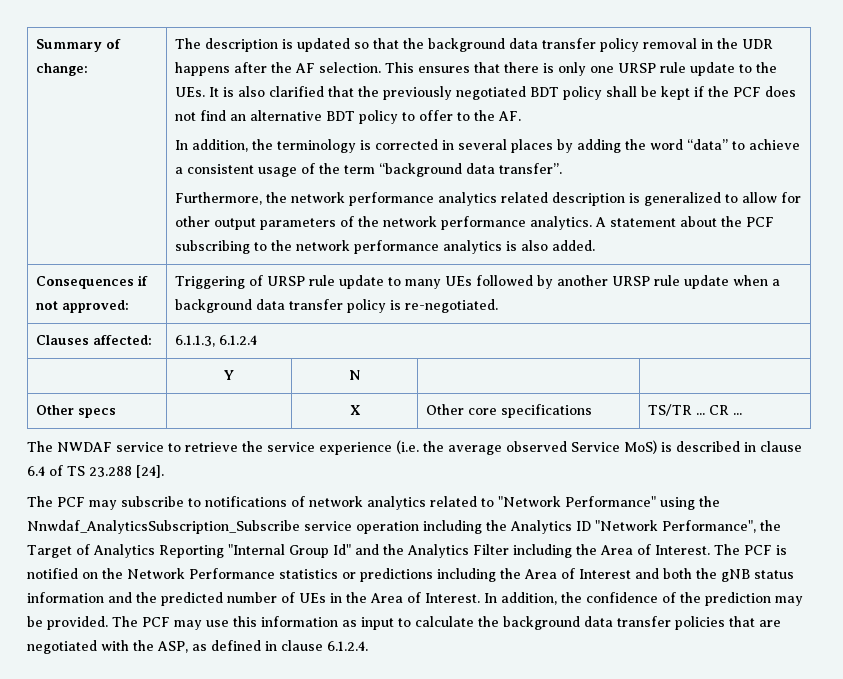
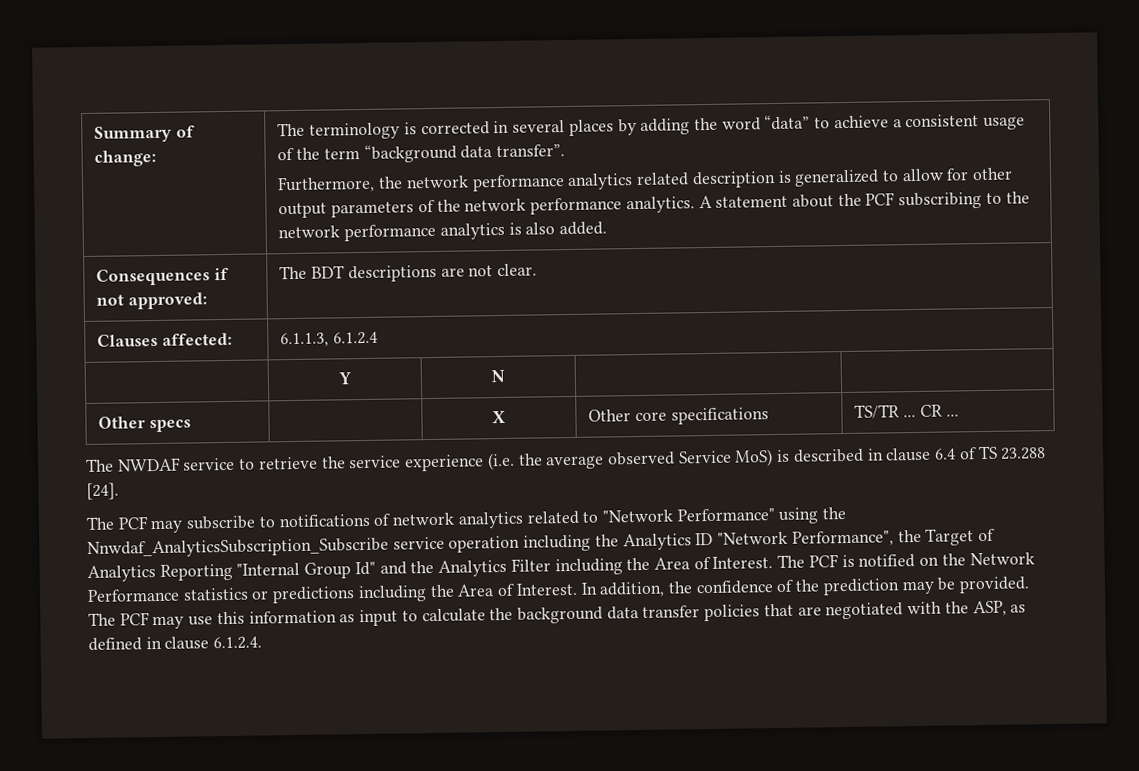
[205,38,774,52] [175,62,778,76] [175,86,797,100] [175,110,522,124] [175,139,274,152] description is updated so that the background data transfer policy removal in the UDR happens after the AF selection. This ensures that there is only one URSP rule update to the UEs. It is also clarified that the previously negotiated BDT policy shall be kept if the PCF does not find an alternative BDT policy to offer to the AF. // In addition, the -> (306, 129) none
[175,275,781,289] [175,299,499,313] Triggering of URSP rule update to many UEs followed by another URSP rule update when a background data transfer policy is re-negotiated. -> [279,263,538,283] The BDT descriptions are not clear.
[579,568,794,582] [27,592,421,606] Interest and both the gNB status information and the predicted number of UEs in the Area of -> (516, 590) none

